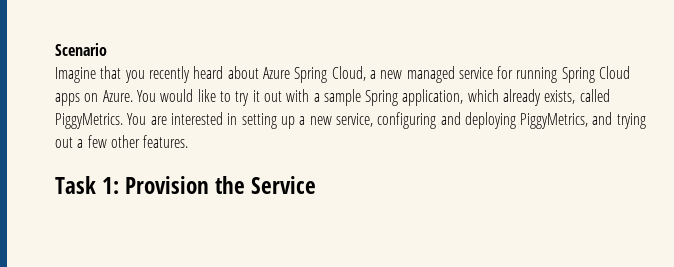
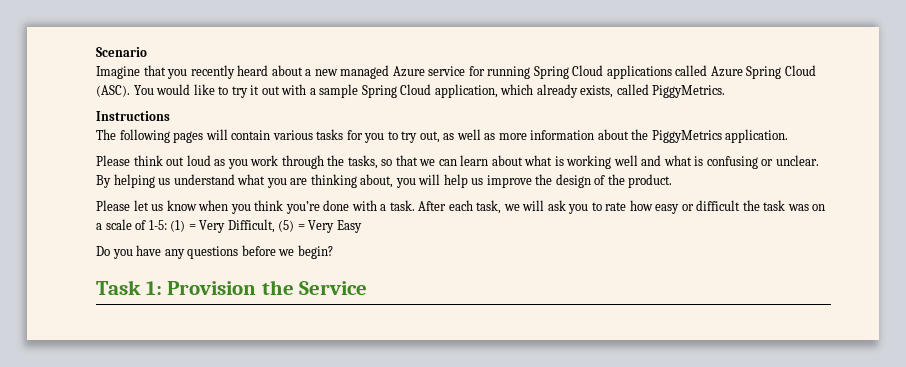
[262,66,366,83] Azure Spring Cloud, -> (303, 70) none
(455, 74) none -> [392,66,425,77] Azure
[55,90,133,106] apps on Azure. -> [606,65,816,79] [96,85,130,97] applications called Azure Spring Cloud (ASC).
(399, 98) none -> [400,84,432,95] Cloud
[127,112,646,129] [55,135,189,148] You are interested in setting up a new service, configuring and deploying PiggyMetrics, and trying out a few other features. -> [96,111,170,121] [96,129,789,143] [96,155,819,169] [96,174,673,188] [96,200,826,214] [96,219,362,233] [96,245,333,259] // Instructions // The following pages will contain various tasks for you to try out, as well as more information about the PiggyMetrics application. // Please think out loud as you work through the tasks, so that we can learn about what is working well and what is confusing or unclear. By helping us understand what you are thinking about, you will help us improve the design of the product. // Please let us know when you think you’re done with a task. After each task, we will ask you to rate how easy or difficult the task was on a scale of 1-5: (1) = Very Difficult, (5) = Very Easy // Do you have any questions before we begin?

